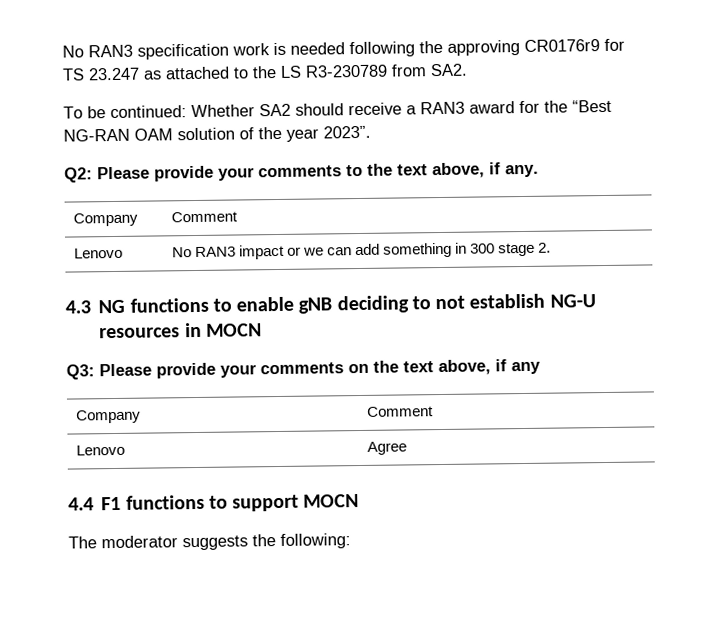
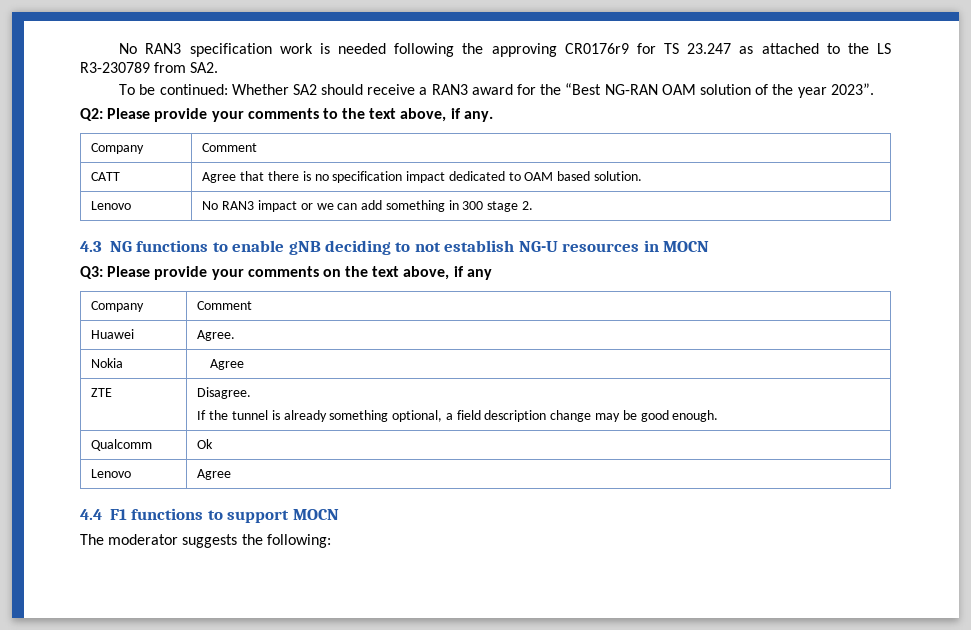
(238, 217) none -> [91,172,121,181] [202,171,643,183] // CATT | Agree that there is no specification impact dedicated to OAM based solution.
(434, 411) none -> [91,329,135,339] [197,330,236,341] [91,358,124,368] [210,359,245,370] [91,388,113,397] [197,387,252,399] [197,410,719,422] [91,439,153,451] [197,439,214,449] // Huawei | Agree. // Nokia | Agree // ZTE | Disagree. // If the tunnel is already something optional, a field description change may be good enough. // Qualcomm | Ok

